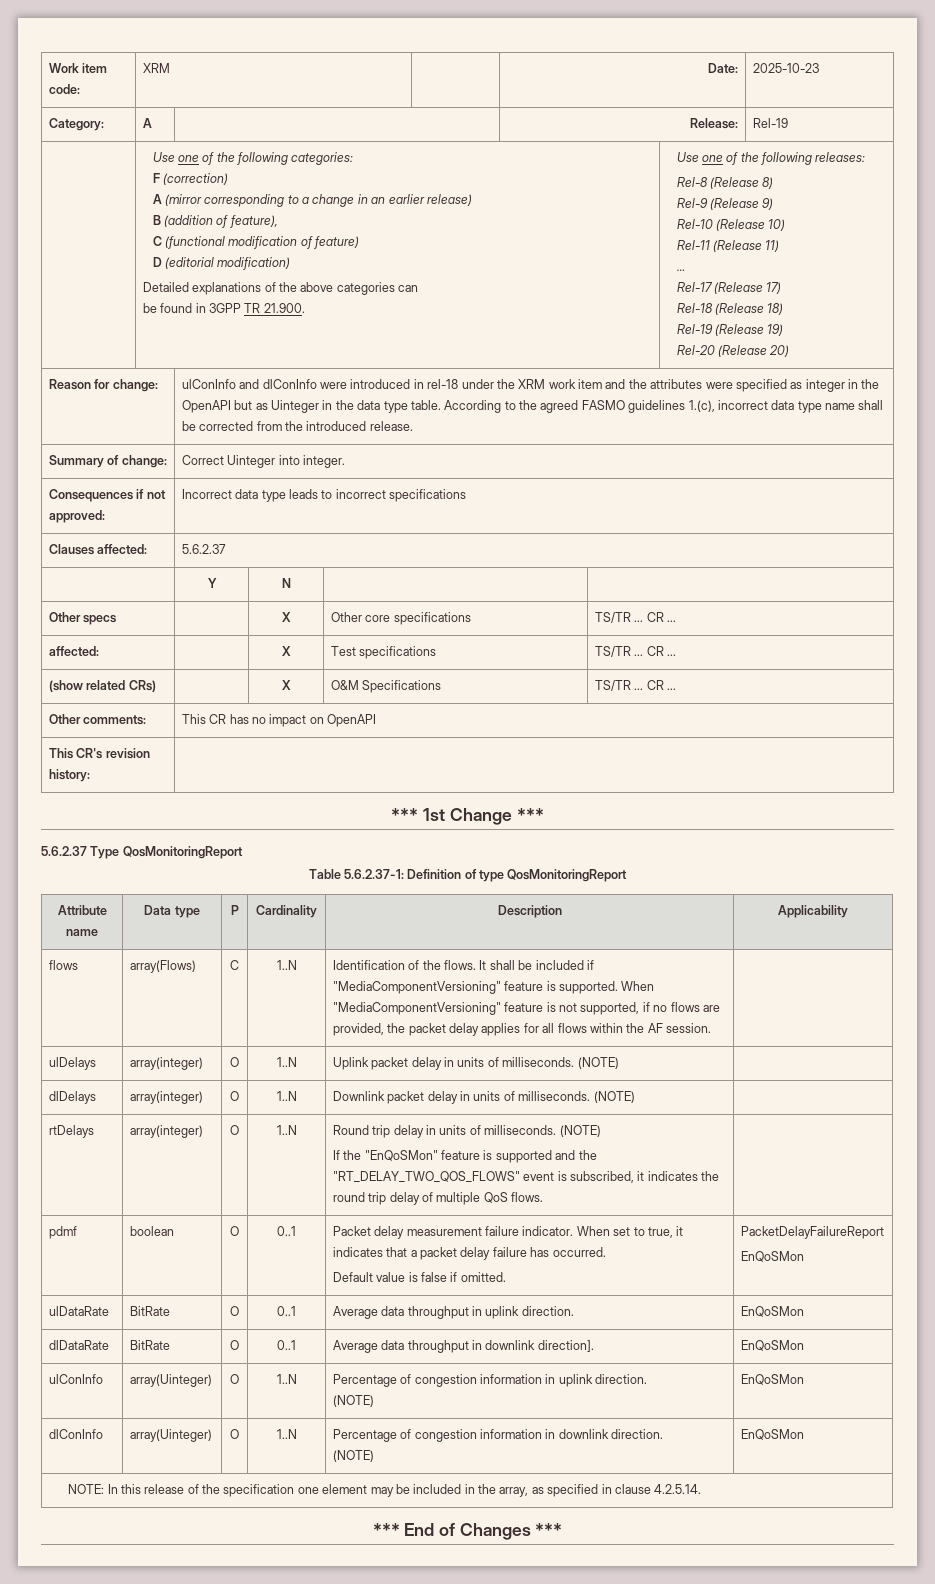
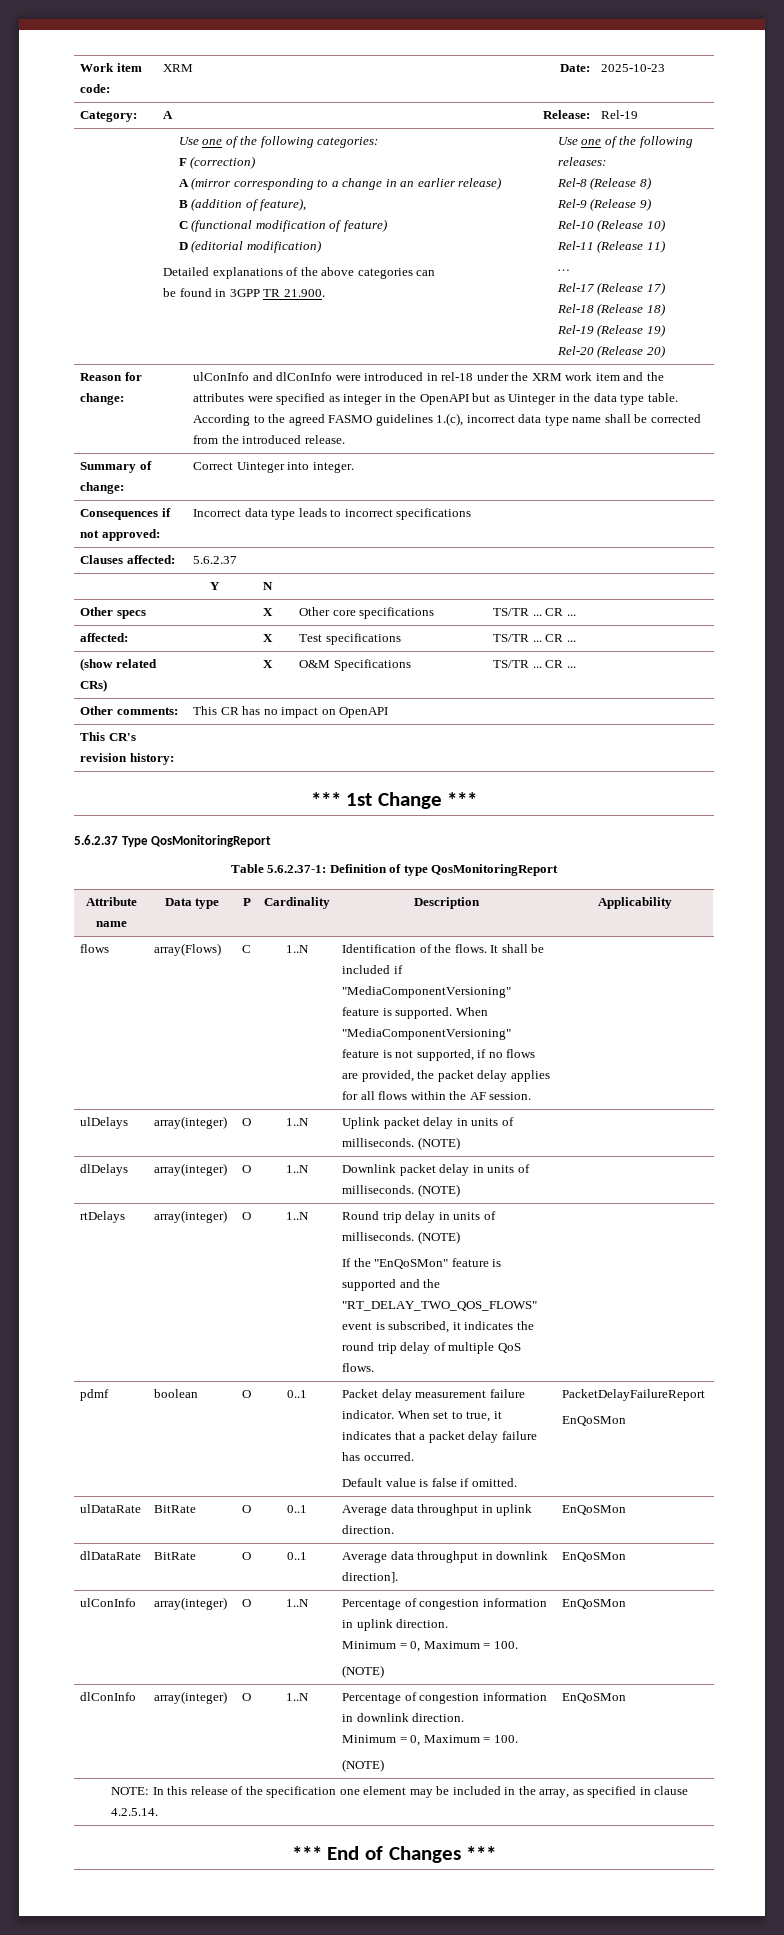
[129,1374,212,1387] array(Uinteger) -> [154,1597,228,1610] array(integer)
(648, 1379) none -> [342,1641,518,1652] // Minimum = 0, Maximum = 100.
[129,1429,212,1442] array(Uinteger) -> [154,1691,228,1704] array(integer)
(664, 1434) none -> [342,1735,518,1746] // Minimum = 0, Maximum = 100.

